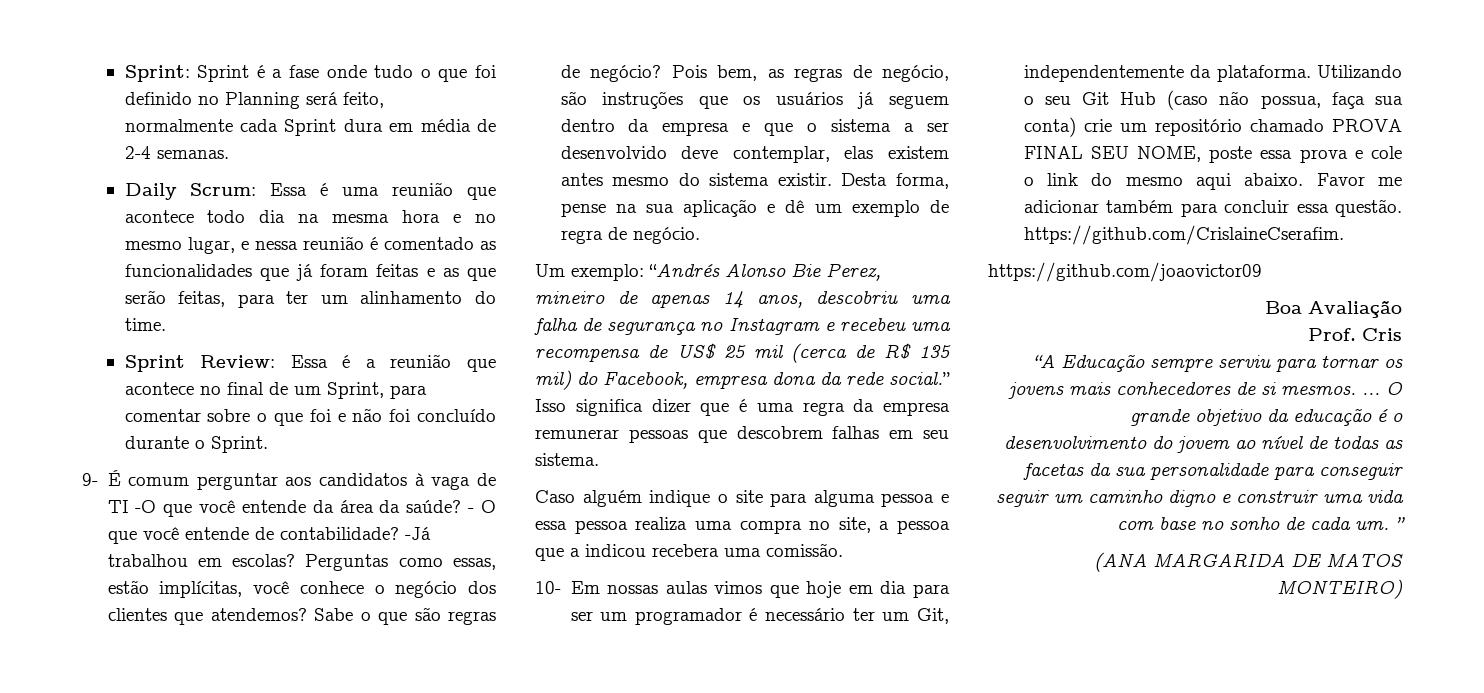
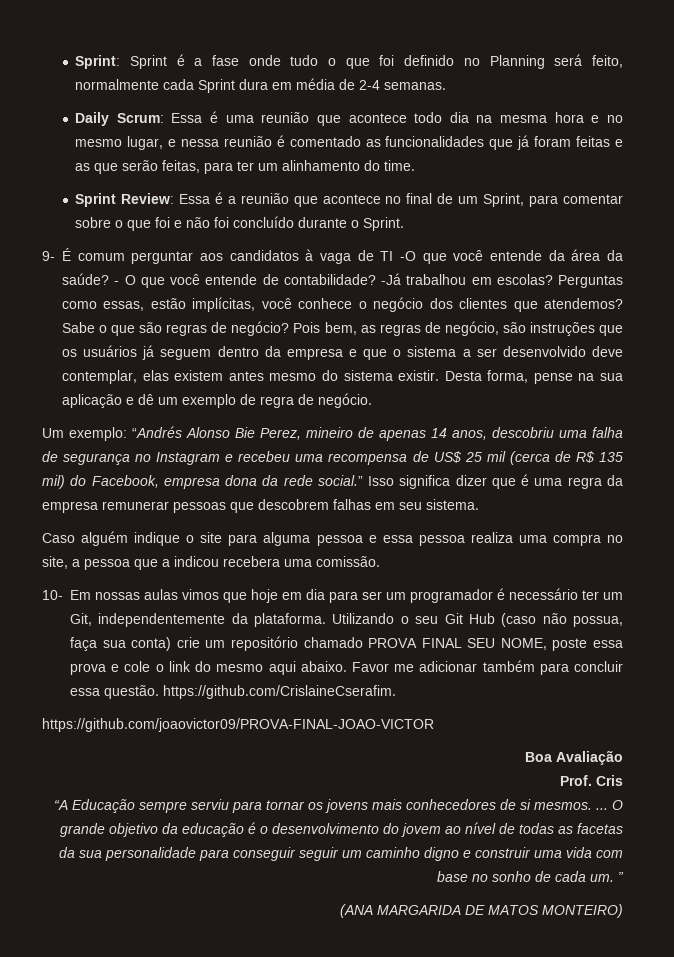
[988,262,1262,282] https://github.com/joaovictor09 -> [42,718,434,732] https://github.com/joaovictor09/PROVA-FINAL-JOAO-VICTOR

